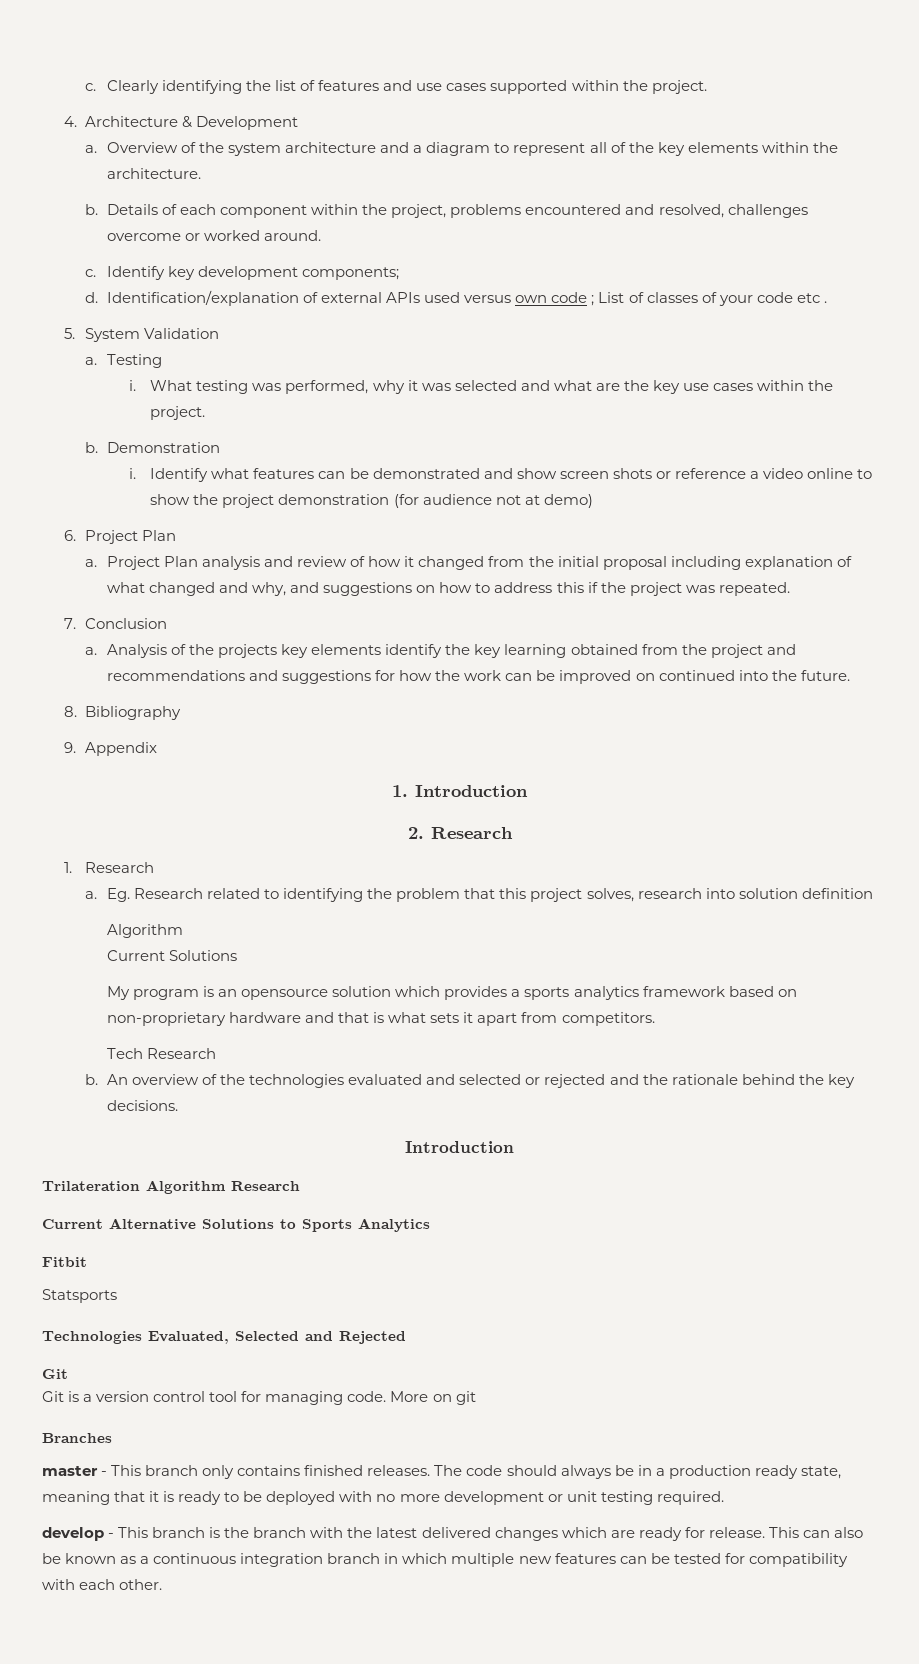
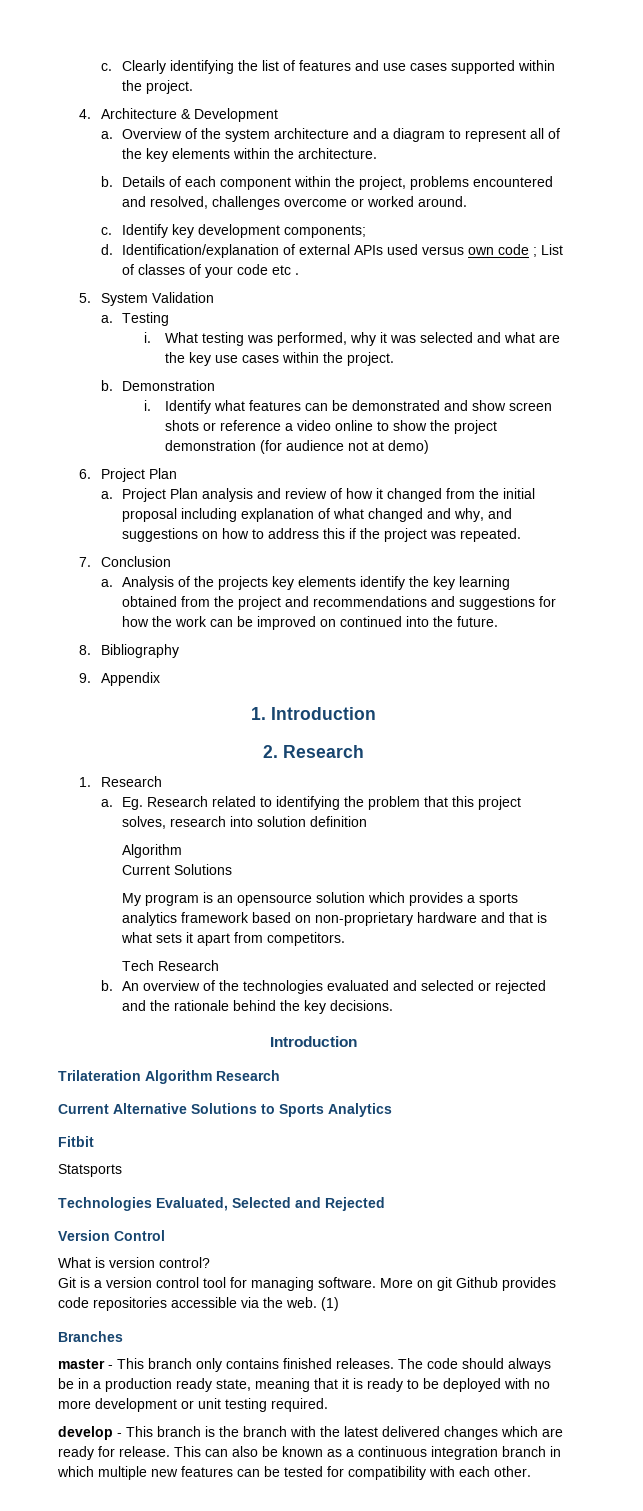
[42,1369,68,1379] Git -> [58,1230,165,1241] [58,1257,210,1268] Version Control // What is version control?
[347,1391,387,1402] code. -> [318,1277,376,1288] software.
(476, 1398) none -> [456,1277,556,1291] [58,1297,339,1311] Github provides code repositories accessible via the web. (1)

